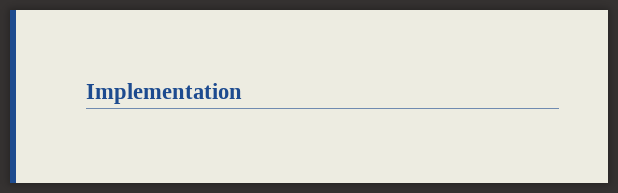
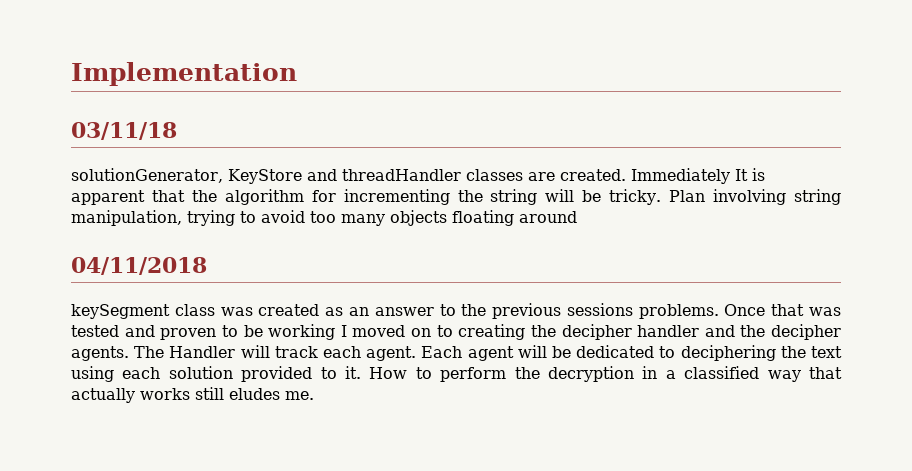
(242, 93) none -> [71,122,177,140] [71,168,765,184] [71,189,841,205] [71,210,577,226] [71,257,207,275] [71,303,842,319] [71,324,841,340] [71,345,843,361] [71,366,842,382] [71,387,314,403] // 03/11/18 // solutionGenerator, KeyStore and threadHandler classes are created. Immediately It is apparent that the algorithm for incrementing the string will be tricky. Plan involving string manipulation, trying to avoid too many objects floating around // 04/11/2018 // keySegment class was created as an answer to the previous sessions problems. Once that was tested and proven to be working I moved on to creating the decipher handler and the decipher agents. The Handler will track each agent. Each agent will be dedicated to deciphering the text using each solution provided to it. How to perform the decryption in a classified way that actually works still eludes me.

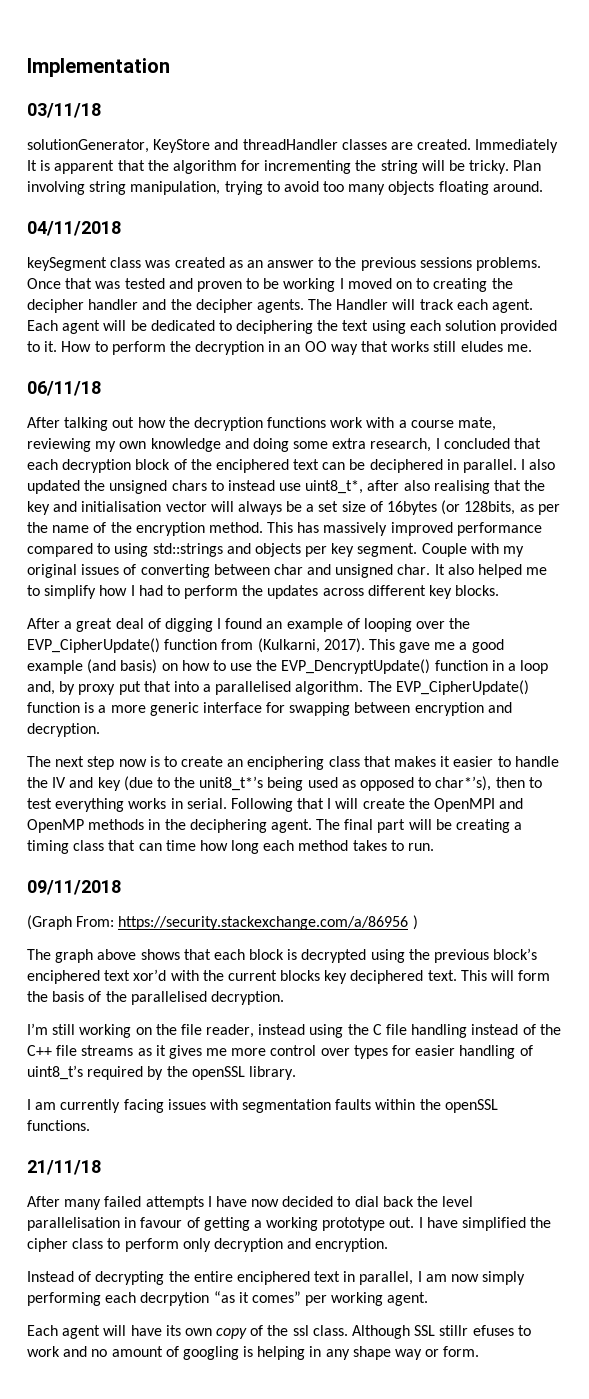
[519,211,577,223] around -> [492,181,543,192] around.
[665,366,760,379] a classified -> [284,341,327,352] an OO
[71,388,135,403] actually -> (389, 346) none
(314, 395) none -> [27,381,101,396] [27,417,497,431] [27,438,542,452] [27,459,556,473] [27,480,546,494] [27,500,560,515] [27,522,542,536] [27,543,525,557] [27,564,548,578] [27,585,500,599] [27,618,471,632] [27,638,504,653] [27,659,549,674] [27,680,529,695] [27,702,512,716] [27,723,100,737] [27,756,559,770] [27,776,542,791] [27,798,524,812] [27,819,523,833] [27,840,435,854] [27,880,121,895] [27,915,418,930] [27,948,538,963] [27,969,551,984] [27,991,284,1005] [27,1023,561,1038] [27,1045,533,1059] [27,1065,296,1080] [27,1099,498,1113] [27,1120,90,1131] [27,1160,101,1175] [27,1196,474,1210] [27,1217,552,1231] [27,1238,389,1252] [27,1271,526,1285] [27,1291,429,1306] [27,1325,531,1339] [27,1346,480,1360] // 06/11/18 // After talking out how the decryption functions work with a course mate, reviewing my own knowledge and doing some extra research, I concluded that each decryption block of the enciphered text can be deciphered in parallel. I also updated the unsigned chars to instead use uint8_t*, after also realising that the key and initialisation vector will always be a set size of 16bytes (or 128bits, as per the name of the encryption method. This has massively improved performance compared to using std::strings and objects per key segment. Couple with my original issues of converting between char and unsigned char. It also helped me to simplify how I had to perform the updates across different key blocks. // After a great deal of digging I found an example of looping over the EVP_CipherUpdate() function from (Kulkarni, 2017). This gave me a good example (and basis) on how to use the EVP_DencryptUpdate() function in a loop and, by proxy put that into a parallelised algorithm. The EVP_CipherUpdate() function is a more generic interface for swapping between encryption and decryption. // The next step now is to create an enciphering class that makes it easier to handle the IV and key (due to the unit8_t*’s being used as opposed to char*’s), then to test everything works in serial. Following that I will create the OpenMPI and OpenMP methods in the deciphering agent. The final part will be creating a timing class that can time how long each method takes to run. // 09/11/2018 // (Graph From: https://security.stackexchange.com/a/86956 ) // The graph above shows that each block is decrypted using the previous block’s enciphered text xor’d with the current blocks key deciphered text. This will form the basis of the parallelised decryption. // I’m still working on the file reader, instead using the C file handling instead of the C++ file streams as it gives me more control over types for easier handling of uint8_t’s required by the openSSL library. // I am currently facing issues with segmentation faults within the openSSL functions. // 21/11/18 // After many failed attempts I have now decided to dial back the level parallelisation in favour of getting a working prototype out. I have simplified the cipher class to perform only decryption and encryption. // Instead of decrypting the entire enciphered text in parallel, I am now simply performing each decrpytion “as it comes” per working agent. // Each agent will have its own copy of the ssl class. Although SSL stillr efuses to work and no amount of googling is helping in any shape way or form.

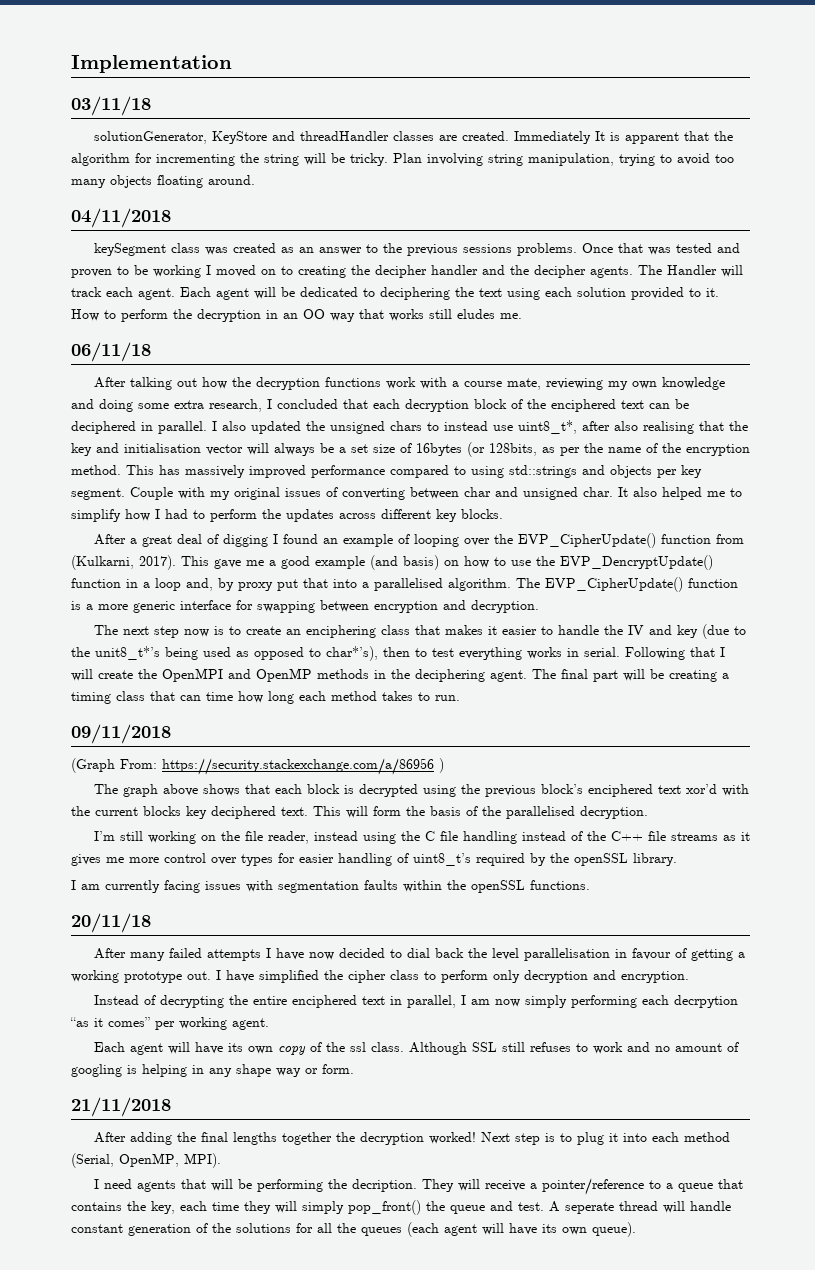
[27,1160,101,1175] 21/11/18 -> [71,913,151,933] 20/11/18
[439,1325,514,1336] stillr efuses -> [501,1042,571,1052] still refuses
(480, 1351) none -> [71,1097,171,1117] [93,1132,730,1145] [71,1153,221,1168] [93,1178,743,1195] [71,1200,731,1215] [71,1222,636,1237] // 21/11/2018 // After adding the final lengths together the decryption worked! Next step is to plug it into each method (Serial, OpenMP, MPI). // I need agents that will be performing the decription. They will receive a pointer/reference to a queue that contains the key, each time they will simply pop_front() the queue and test. A seperate thread will handle constant generation of the solutions for all the queues (each agent will have its own queue).

